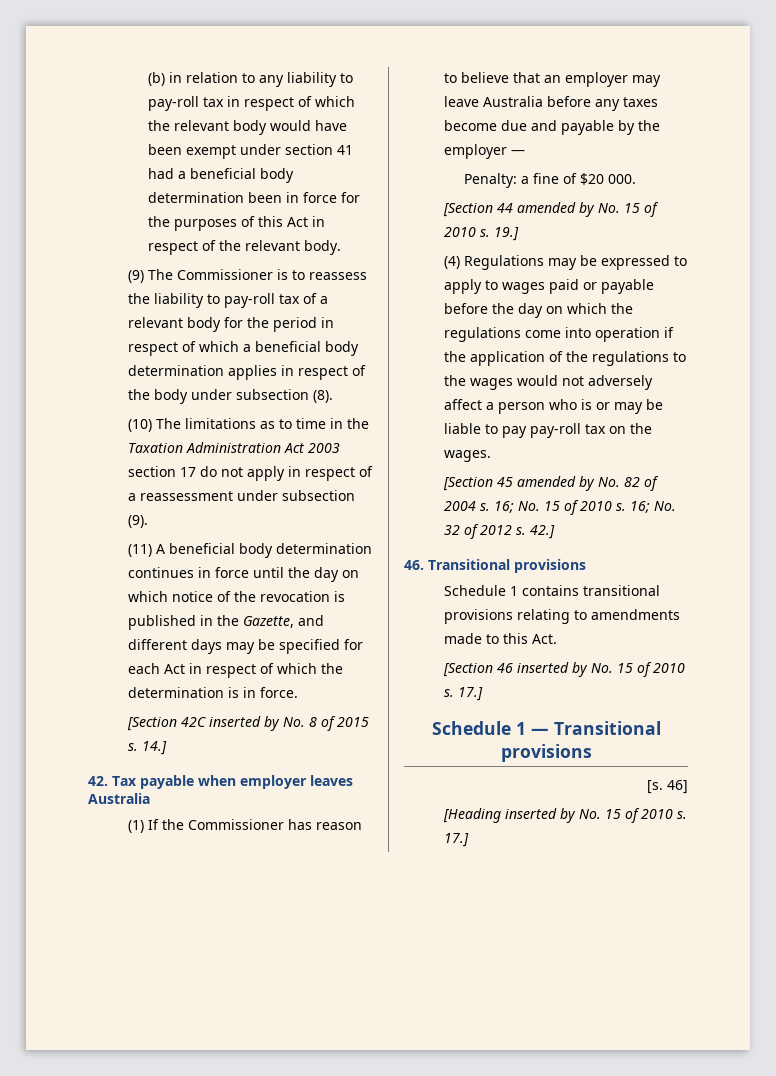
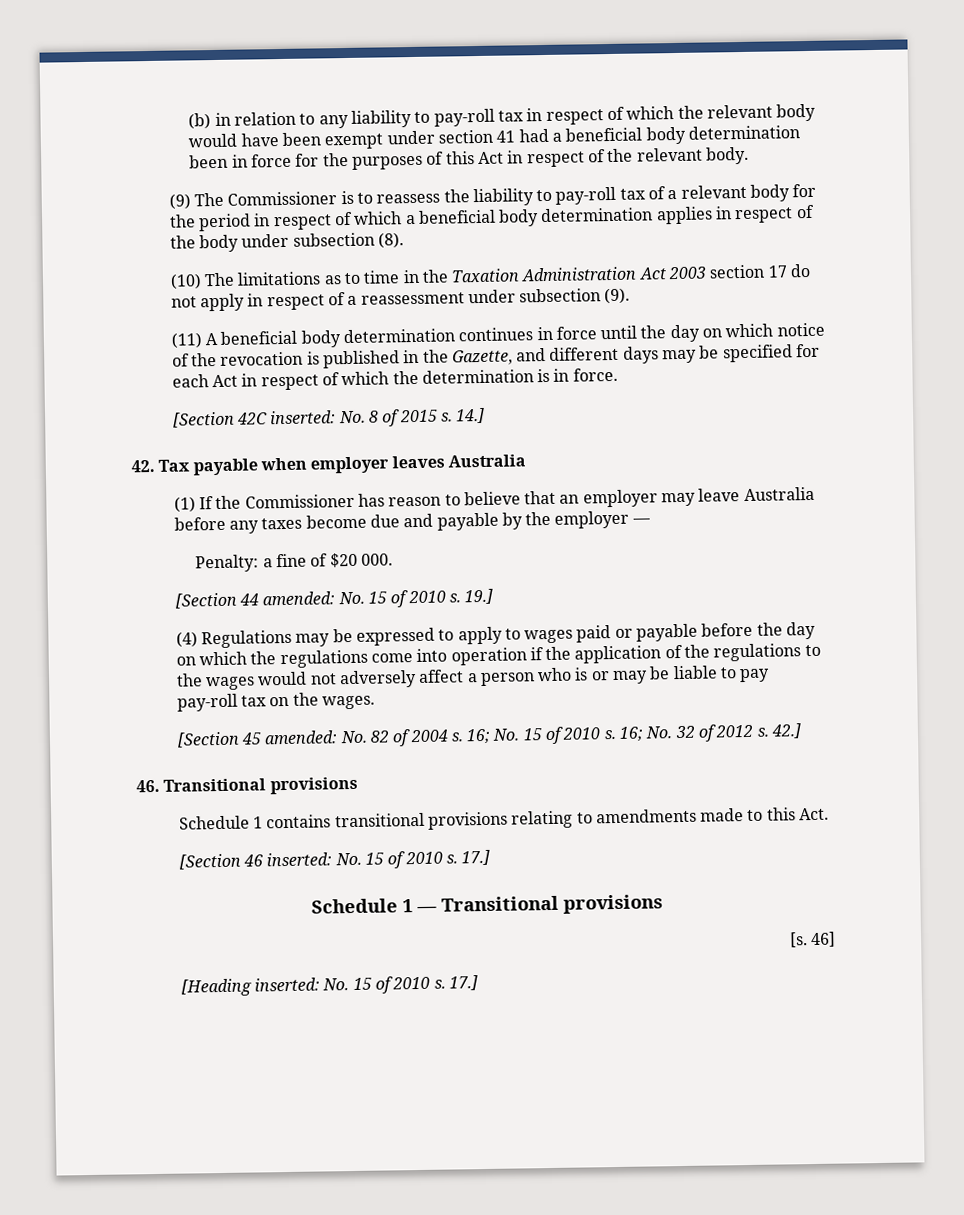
[208,716,280,731] inserted by -> [269,410,337,425] inserted:
[516,202,595,217] amended by -> [262,591,336,606] amended:
[516,476,595,491] amended by -> [264,730,339,745] amended:
[516,662,588,677] inserted by -> [266,852,333,867] inserted:
[504,808,576,823] inserted by -> [253,977,320,992] inserted:

